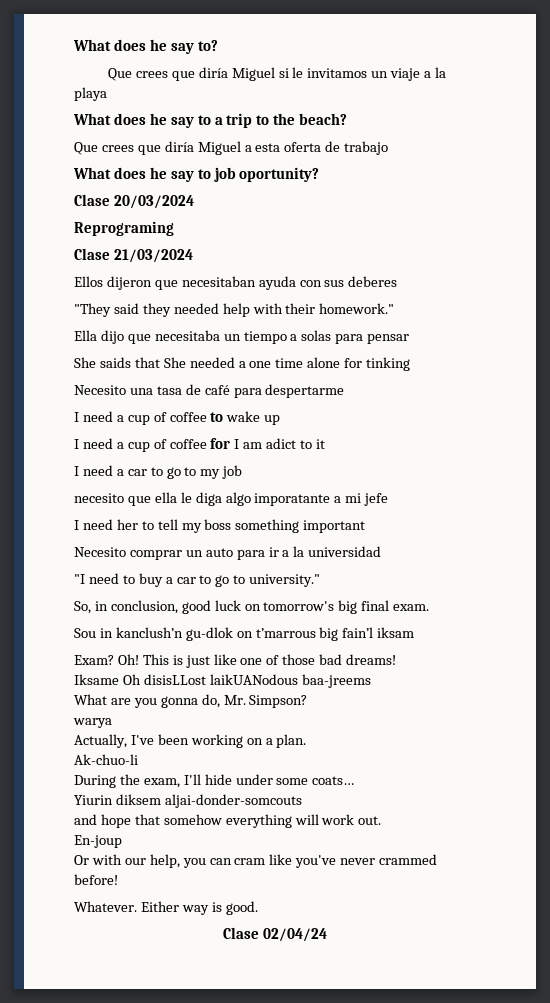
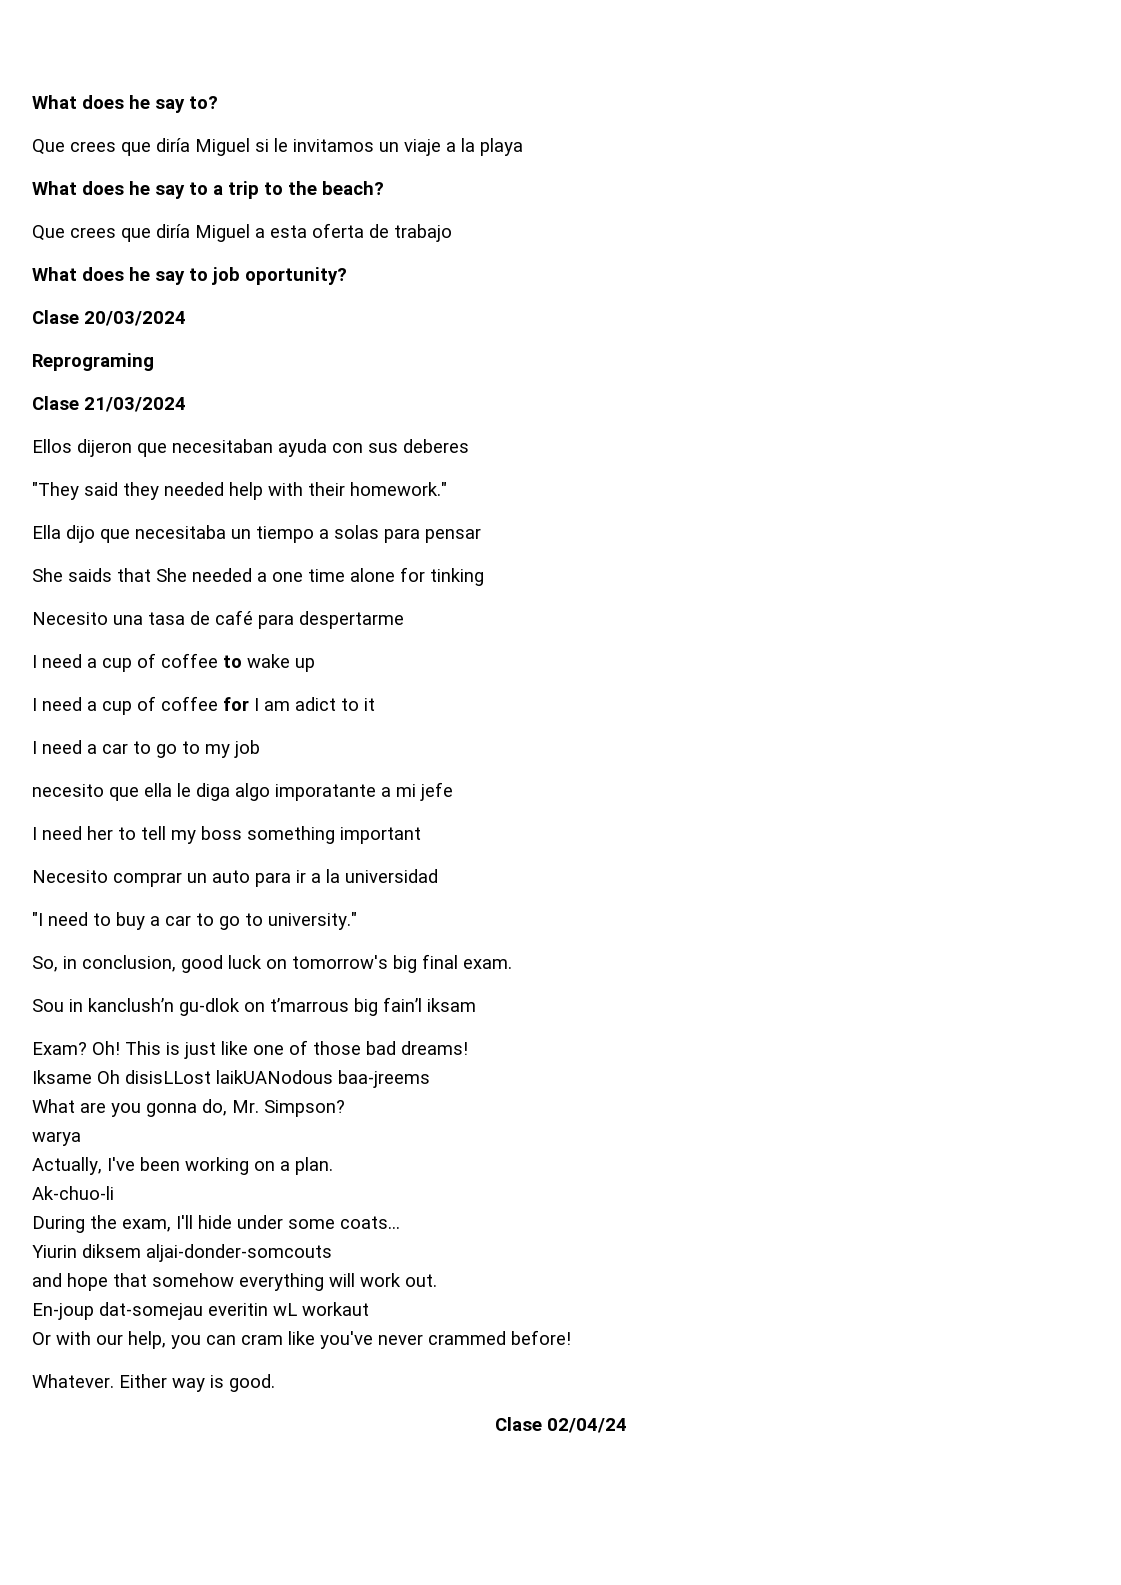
(122, 841) none -> [99,1302,369,1320] dat-somejau everitin wL workaut

